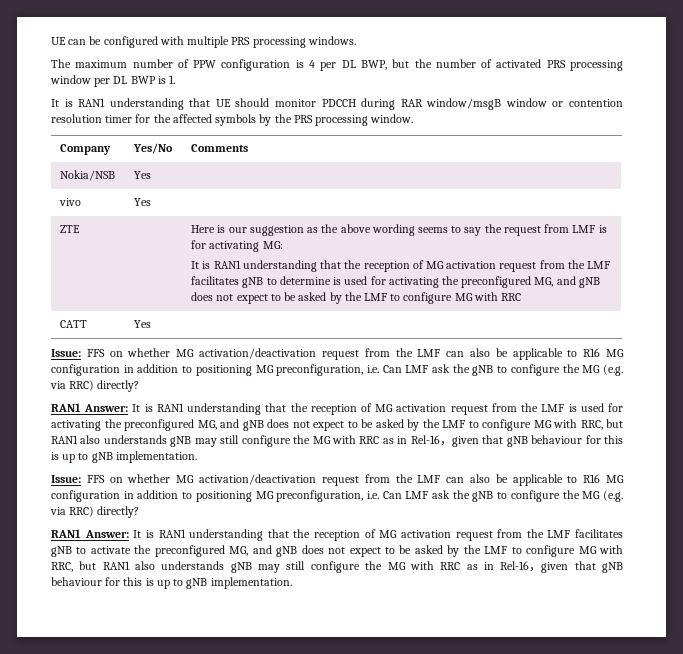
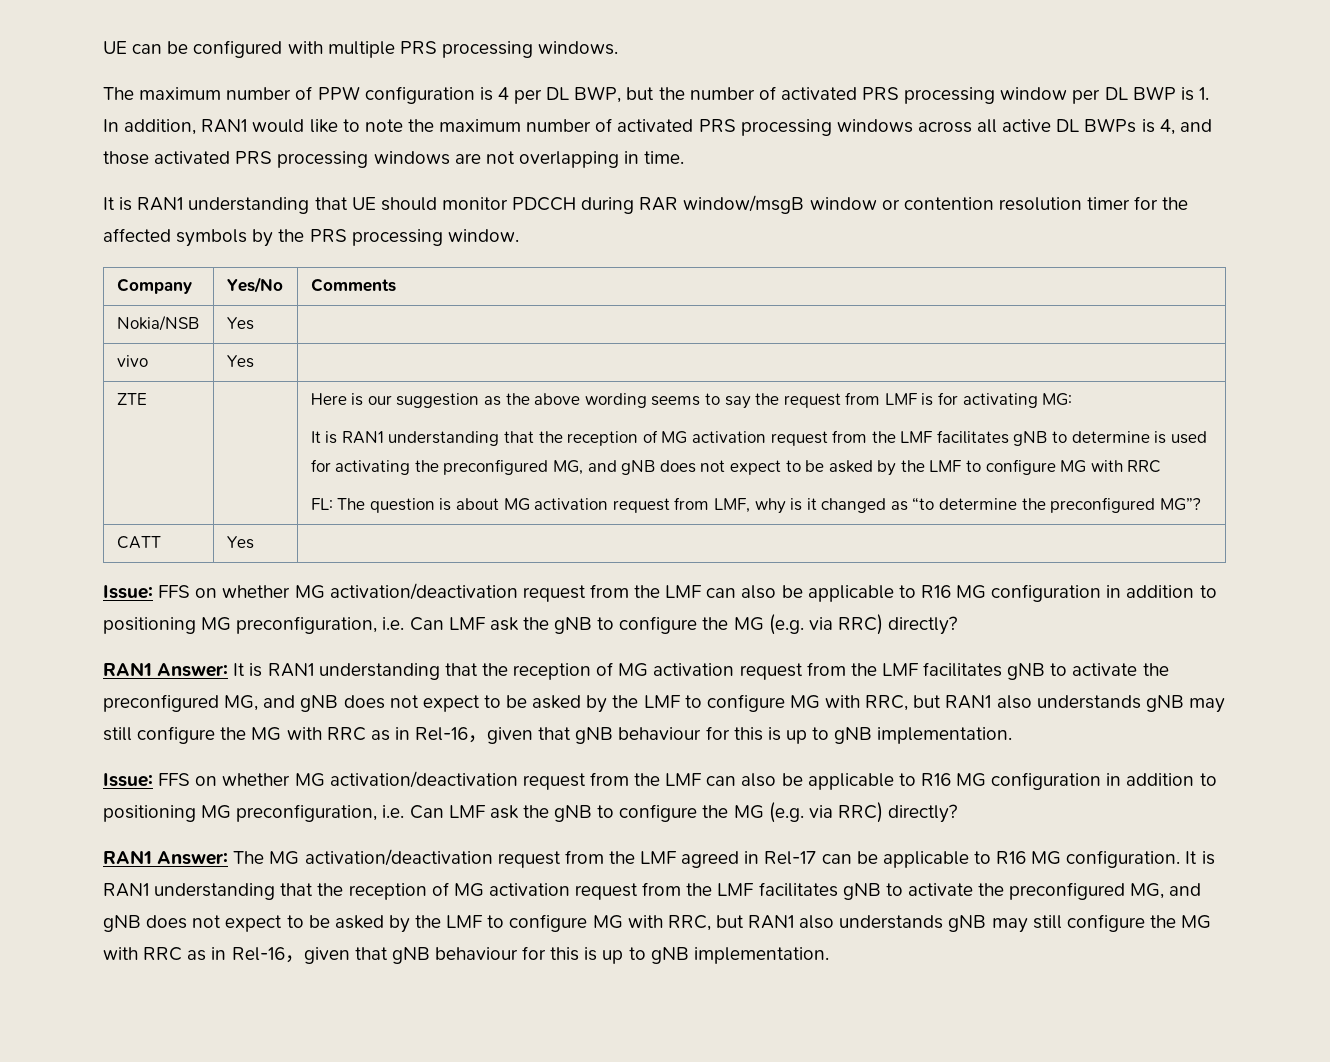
(176, 79) none -> [103,118,1212,136] [103,151,685,168] In addition, RAN1 would like to note the maximum number of activated PRS processing windows across all active DL BWPs is 4, and those activated PRS processing windows are not overlapping in time.
(522, 297) none -> [310,497,1201,514] // FL: The question is about MG activation request from LMF, why is it changed as “to determine the preconfigured MG”?
[51,403,623,415] [51,419,623,431] [51,435,623,447] [51,451,197,463] [51,474,624,486] [51,490,623,502] [50,506,140,518] // RAN1 Answer: It is RAN1 understanding that the reception of MG activation request from the LMF is used for activating the preconfigured MG, and gNB does not expect to be asked by the LMF to configure MG with RRC, but RAN1 also understands gNB may still configure the MG with RRC as in Rel-16，given that gNB behaviour for this is up to gNB implementation. // Issue: FFS on whether MG activation/deactivation request from the LMF can also be applicable to R16 MG configuration in addition to positioning MG preconfiguration, i.e. Can LMF ask the gNB to configure the MG (e.g. via RRC) directly? -> (958, 625) none
(292, 583) none -> [103,771,1217,790] [103,802,958,823] [103,849,1215,868] [103,882,1202,900] [103,914,1212,933] [103,946,829,964] // Issue: FFS on whether MG activation/deactivation request from the LMF can also be applicable to R16 MG configuration in addition to positioning MG preconfiguration, i.e. Can LMF ask the gNB to configure the MG (e.g. via RRC) directly? // RAN1 Answer: The MG activation/deactivation request from the LMF agreed in Rel-17 can be applicable to R16 MG configuration. It is RAN1 understanding that the reception of MG activation request from the LMF facilitates gNB to activate the preconfigured MG, and gNB does not expect to be asked by the LMF to configure MG with RRC, but RAN1 also understands gNB may still configure the MG with RRC as in Rel-16，given that gNB behaviour for this is up to gNB implementation.

